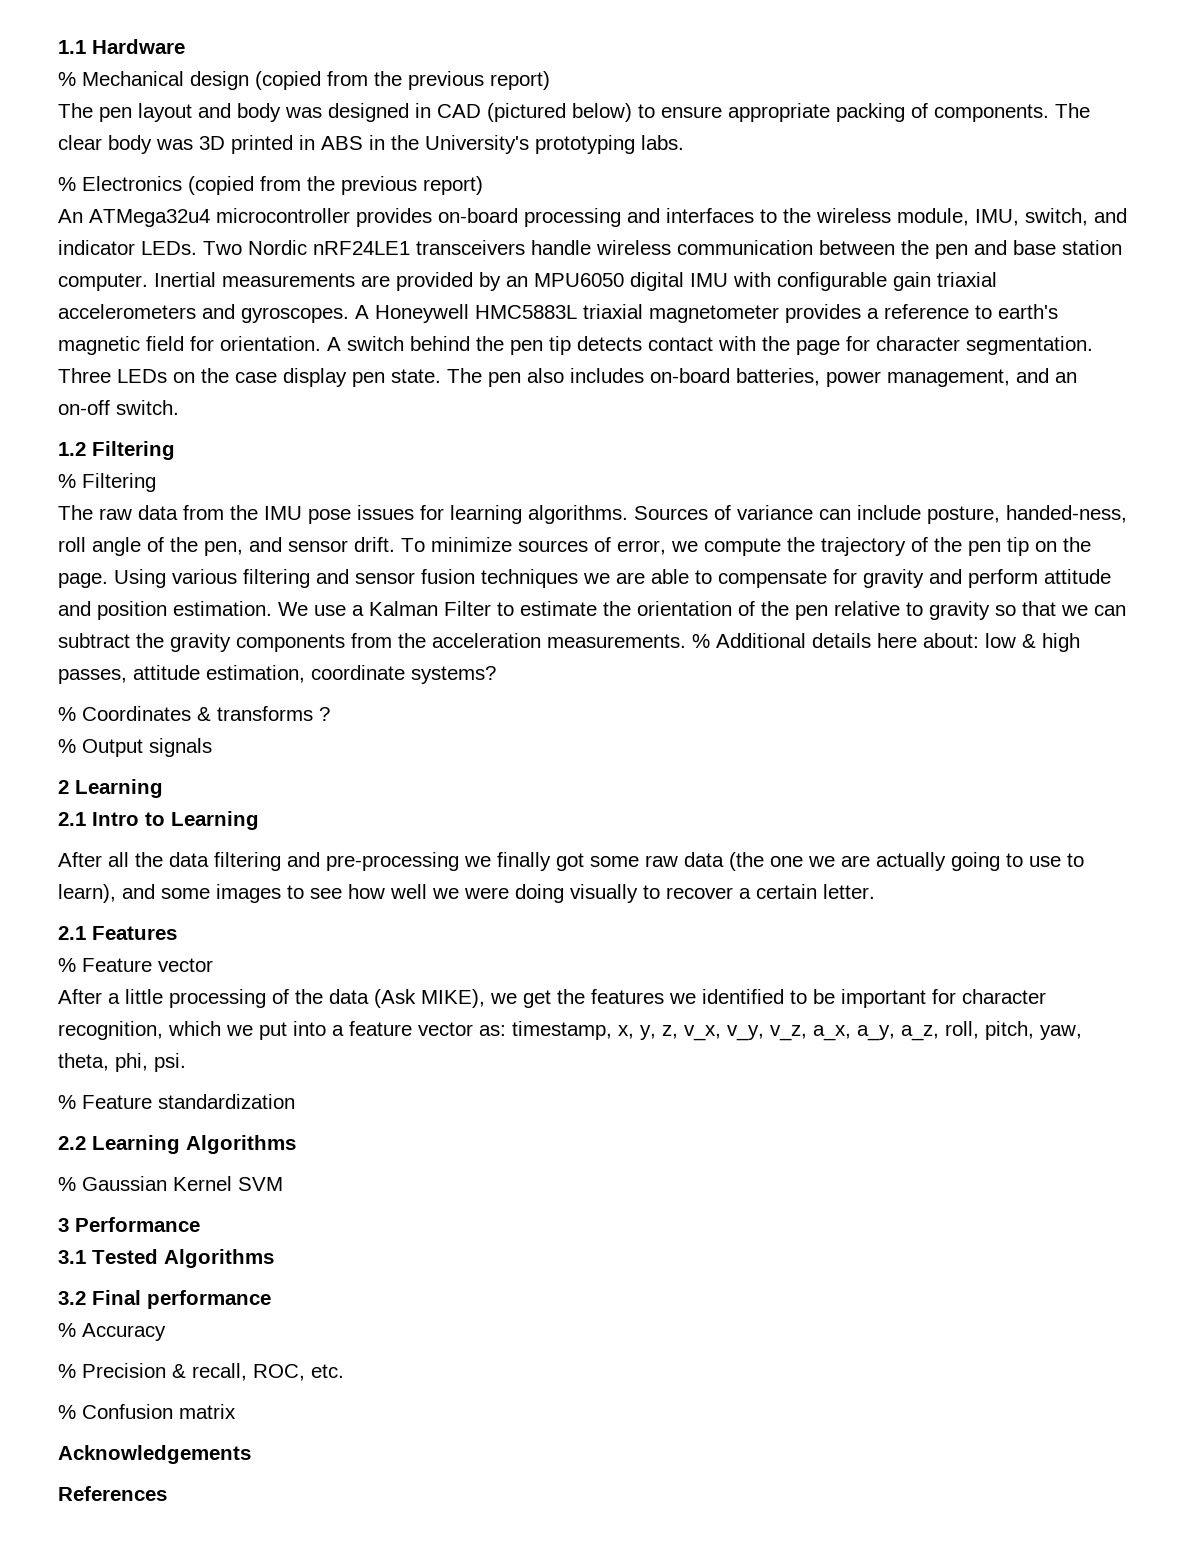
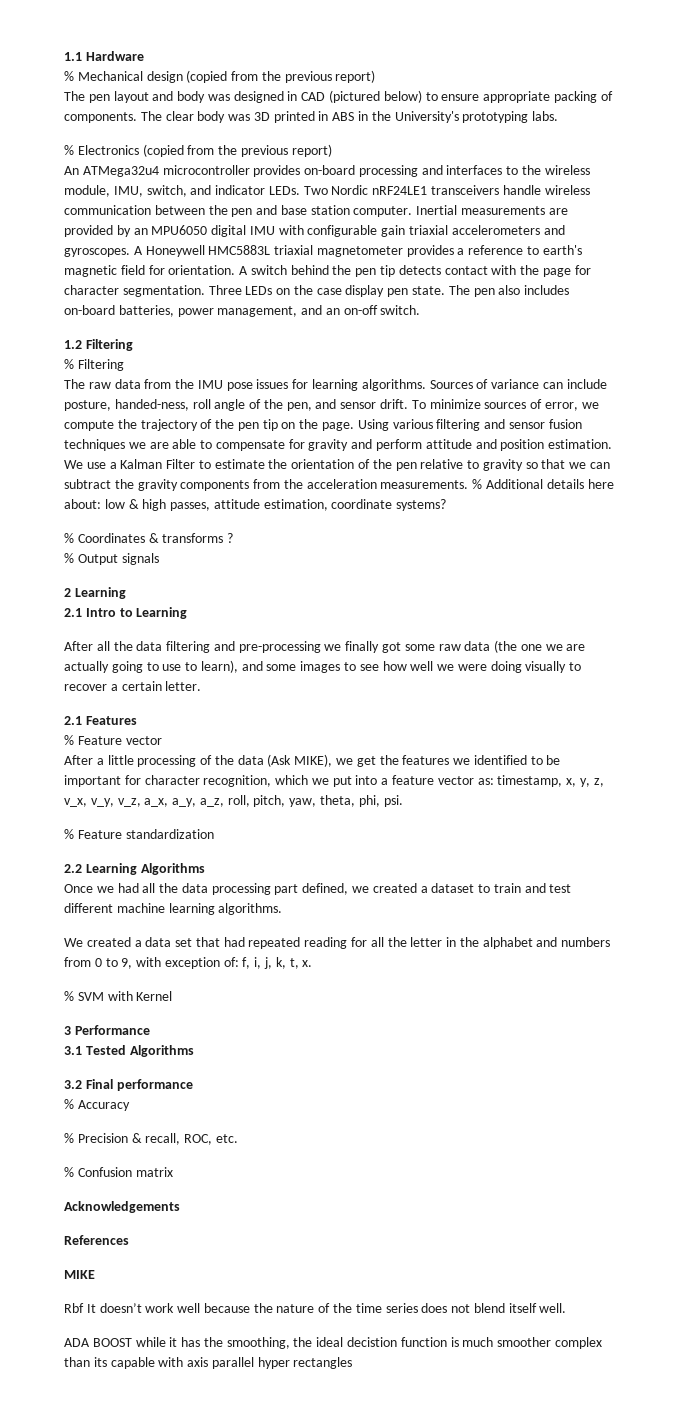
[58,1176,167,1191] // % Gaussian -> [64,883,572,895] [64,903,283,915] [64,937,611,949] [64,957,313,969] [64,991,133,1001] // Once we had all the data processing part defined, we created a dataset to train and test different machine learning algorithms. // We created a data set that had repeated reading for all the letter in the alphabet and numbers from 0 to 9, with exception of: f, i, j, k, t, x. // % SVM with
[238,1177,283,1191] SVM -> (173, 996) none
(167, 1493) none -> [64,1270,95,1279] [64,1303,567,1313] [64,1337,602,1349] [64,1357,353,1369] // MIKE // Rbf It doesn’t work well because the nature of the time series does not blend itself well. // ADA BOOST while it has the smoothing, the ideal decistion function is much smoother complex than its capable with axis parallel hyper rectangles

